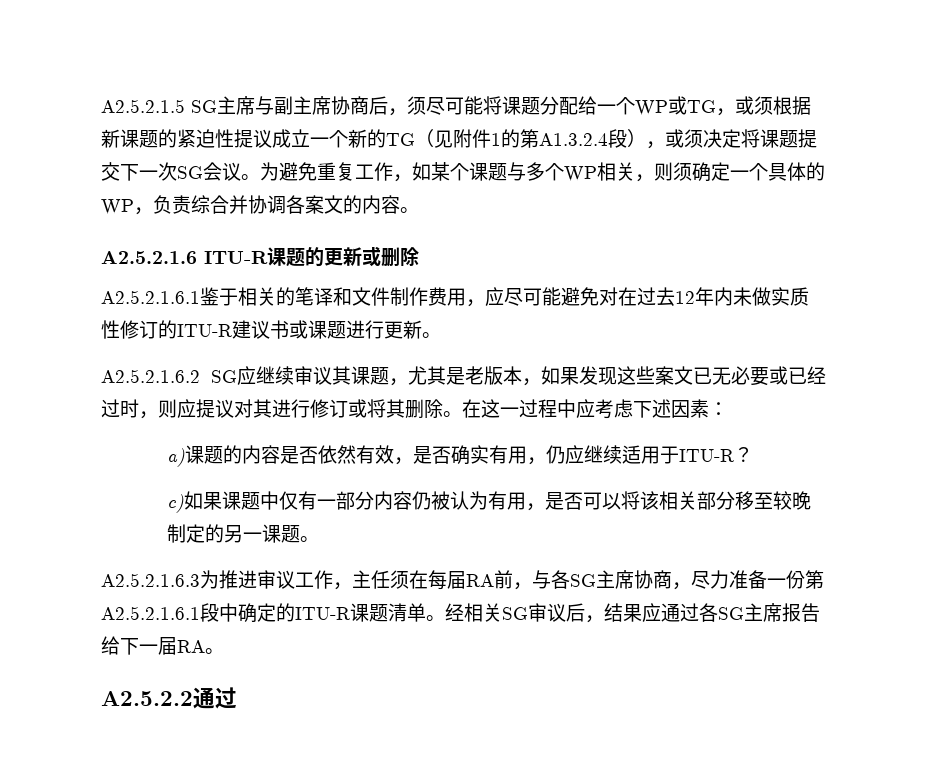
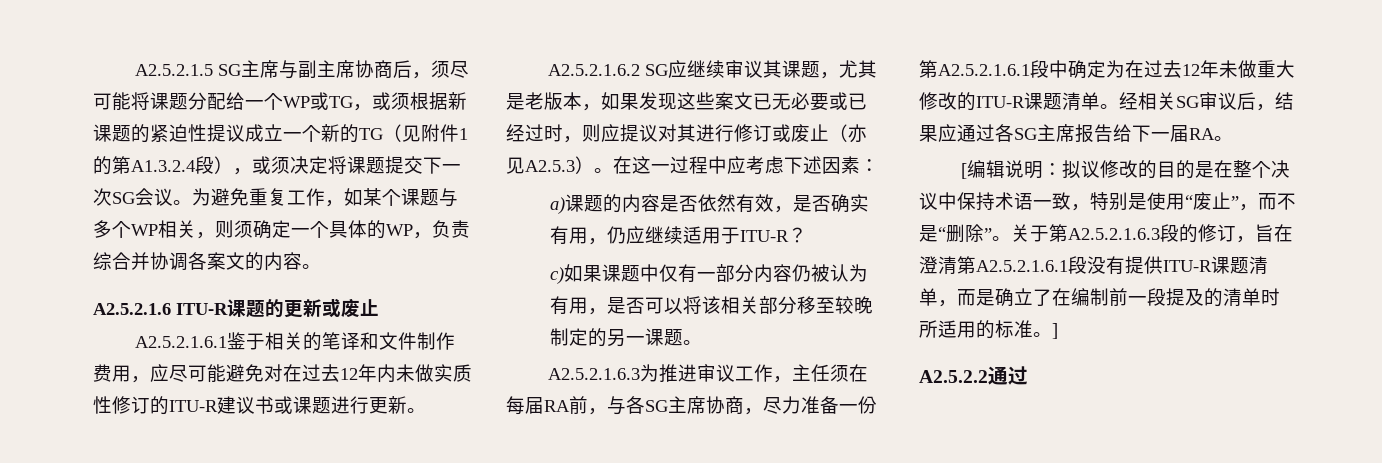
[381,247,419,267] 删除 -> [341,298,379,318] 废止
[367,399,443,419] 将其删除 -> [791,124,867,143] [506,156,594,174] 废止（亦见A2.5.3）
(276, 612) none -> [1106,60,1295,78] [919,92,957,110] 为在过去12年未做重大修改
(224, 651) none -> [961,160,1291,179] [919,192,1296,211] [919,224,1293,243] [919,256,1268,275] [919,288,1280,307] [919,320,1058,339] // [编辑说明：拟议修改的目的是在整个决议中保持术语一致，特别是使用“废止”，而不是“删除”。关于第A2.5.2.1.6.3段的修订，旨在澄清第A2.5.2.1.6.1段没有提供ITU-R课题清单，而是确立了在编制前一段提及的清单时所适用的标准。]

